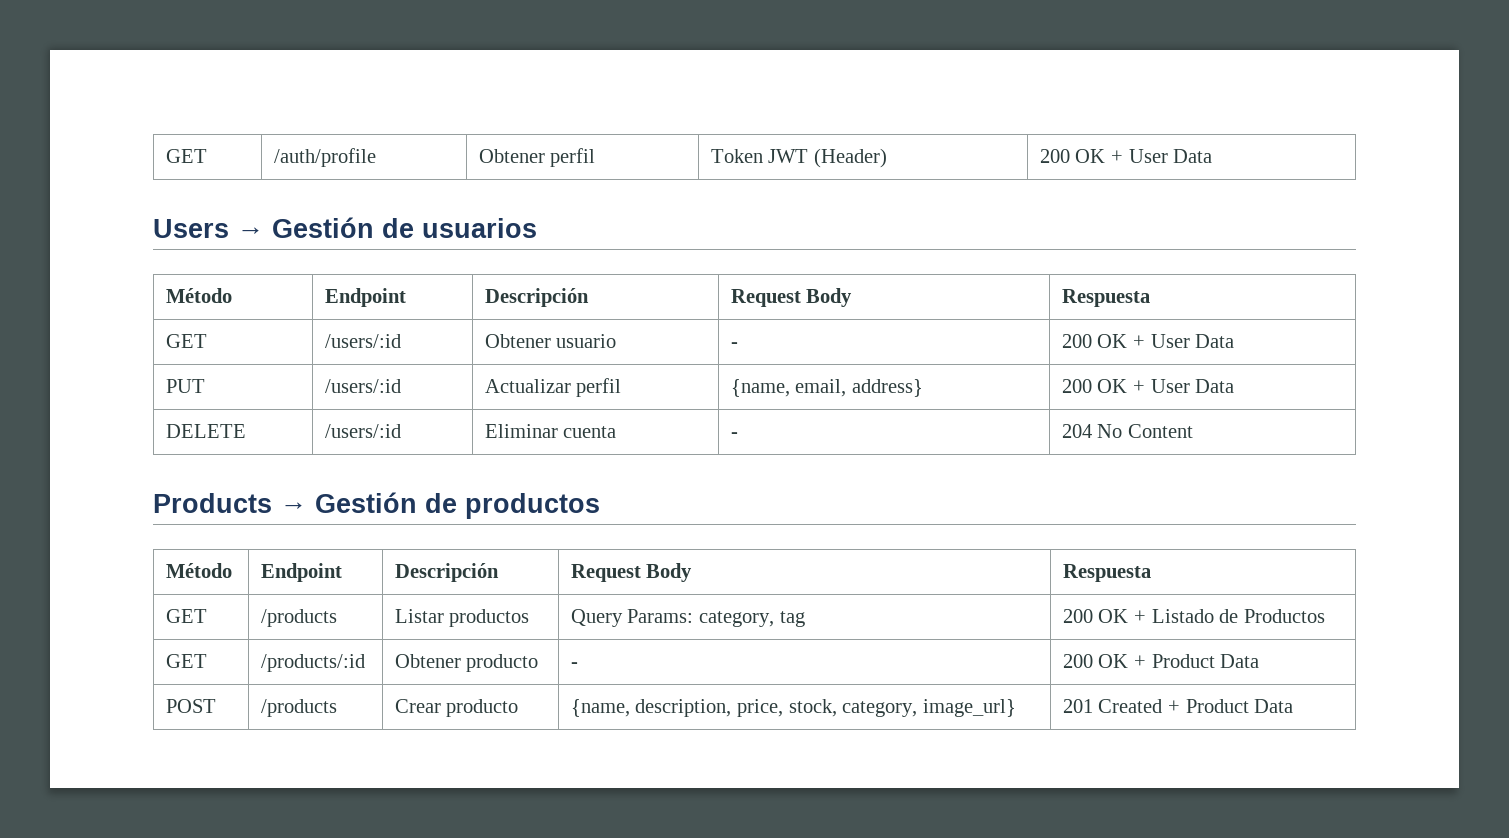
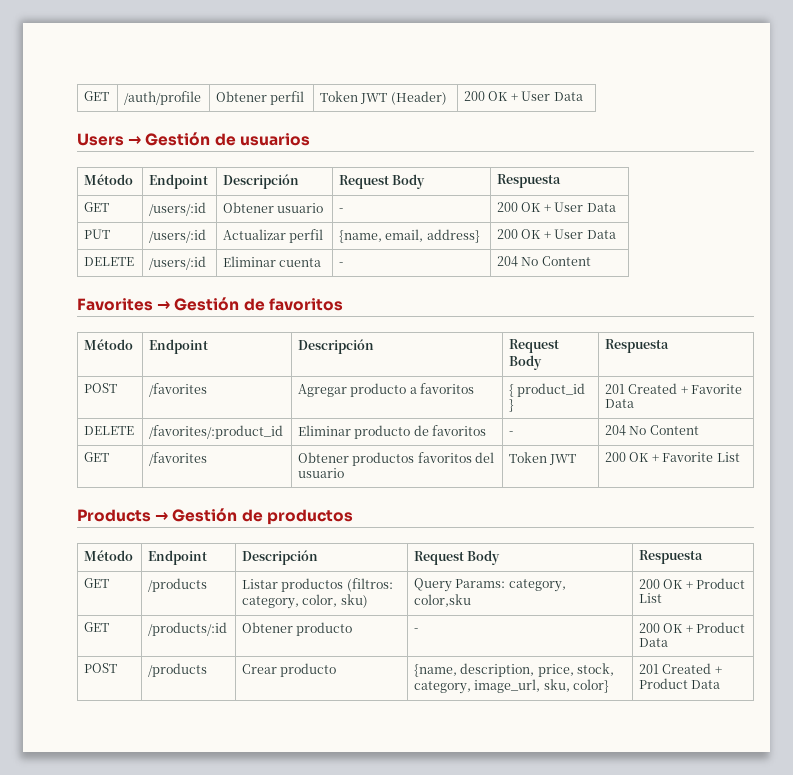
(1194, 431) none -> [77,297,343,311] [84,339,134,350] [149,339,209,354] [298,339,375,354] [509,339,560,353] [509,355,543,370] [605,339,670,353] [84,383,118,393] [149,383,208,397] [298,383,475,397] [509,383,586,397] [509,399,515,412] [605,383,743,394] [605,399,635,408] [84,426,135,435] [149,425,284,439] [298,425,487,439] [509,431,514,435] [605,425,699,436] [84,452,110,462] [149,452,208,466] [298,452,495,466] [298,468,345,478] [509,452,577,465] [605,452,740,462] // Favorites → Gestión de favoritos // Método | Endpoint | Descripción | Request Body | Respuesta // POST | /favorites | Agregar producto a favoritos | { product_id } | 201 Created + Favorite Data // DELETE | /favorites/:product_id | Eliminar producto de favoritos | - | 204 No Content // GET | /favorites | Obtener productos favoritos del usuario | Token JWT | 200 OK + Favorite List
(530, 618) none -> [346,578,393,592] [242,594,368,609] (filtros: category, color, sku)
[779,611,805,627] [1062,609,1325,623] tag | 200 OK + Listado de Productos -> [414,594,472,607] [639,578,746,589] [639,593,663,603] color,sku | 200 OK + Product List
[922,699,1016,717] image_url} -> [474,679,610,693] image_url, sku, color}

